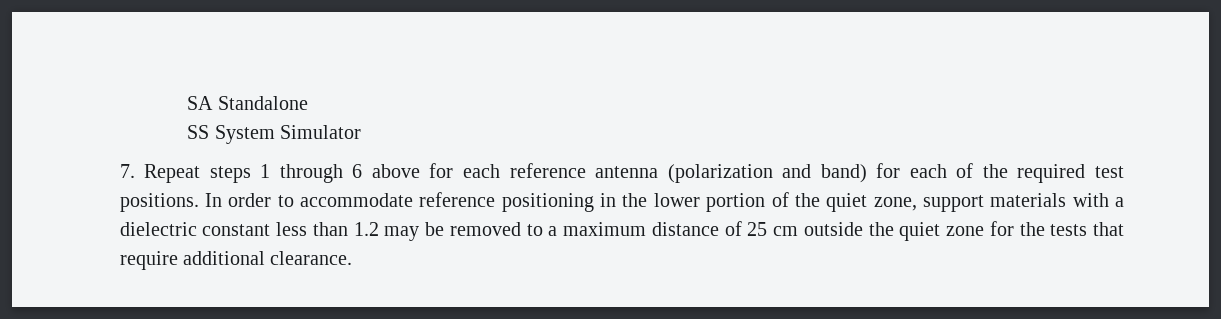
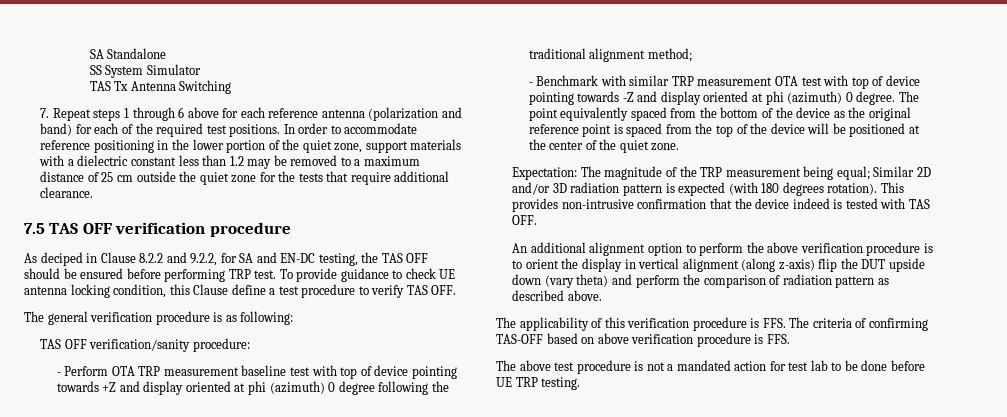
(362, 132) none -> [89,80,232,94] // TAS Tx Antenna Switching
(353, 258) none -> [24,222,291,237] [24,252,429,266] [24,268,456,282] [24,284,457,298] [24,311,294,325] [40,338,250,352] [56,365,457,379] [56,381,449,395] [528,48,692,62] [528,75,920,89] [528,91,919,105] [528,107,911,121] [528,123,920,137] [528,139,680,153] [512,166,931,180] [512,182,904,196] [512,198,930,212] [512,215,538,225] [512,242,933,256] [512,258,925,272] [512,274,889,288] [512,290,602,301] [496,317,928,331] [496,333,790,347] [496,360,925,374] [496,377,581,390] // 7.5 TAS OFF verification procedure // As deciped in Clause 8.2.2 and 9.2.2, for SA and EN-DC testing, the TAS OFF should be ensured before performing TRP test. To provide guidance to check UE antenna locking condition, this Clause define a test procedure to verify TAS OFF. // The general verification procedure is as following: // TAS OFF verification/sanity procedure: // - Perform OTA TRP measurement baseline test with top of device pointing towards +Z and display oriented at phi (azimuth) 0 degree following the traditional alignment method; // - Benchmark with similar TRP measurement OTA test with top of device pointing towards -Z and display oriented at phi (azimuth) 0 degree. The point equivalently spaced from the bottom of the device as the original reference point is spaced from the top of the device will be positioned at the center of the quiet zone. // Expectation: The magnitude of the TRP measurement being equal; Similar 2D and/or 3D radiation pattern is expected (with 180 degrees rotation). This provides non-intrusive confirmation that the device indeed is tested with TAS OFF. // An additional alignment option to perform the above verification procedure is to orient the display in vertical alignment (along z-axis) flip the DUT upside down (vary theta) and perform the comparison of radiation pattern as described above. // The applicability of this verification procedure is FFS. The criteria of confirming TAS-OFF based on above verification procedure is FFS. // The above test procedure is not a mandated action for test lab to be done before UE TRP testing.

